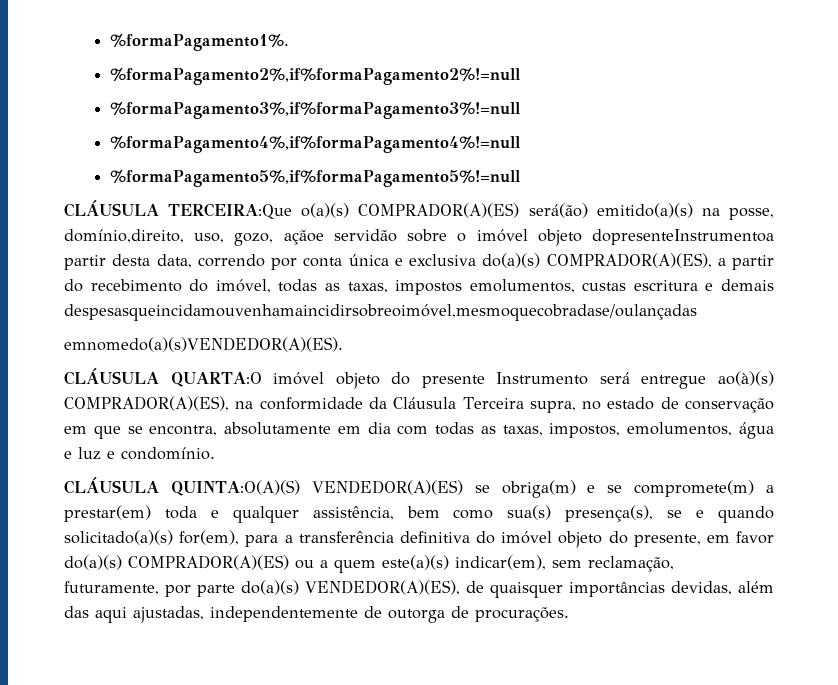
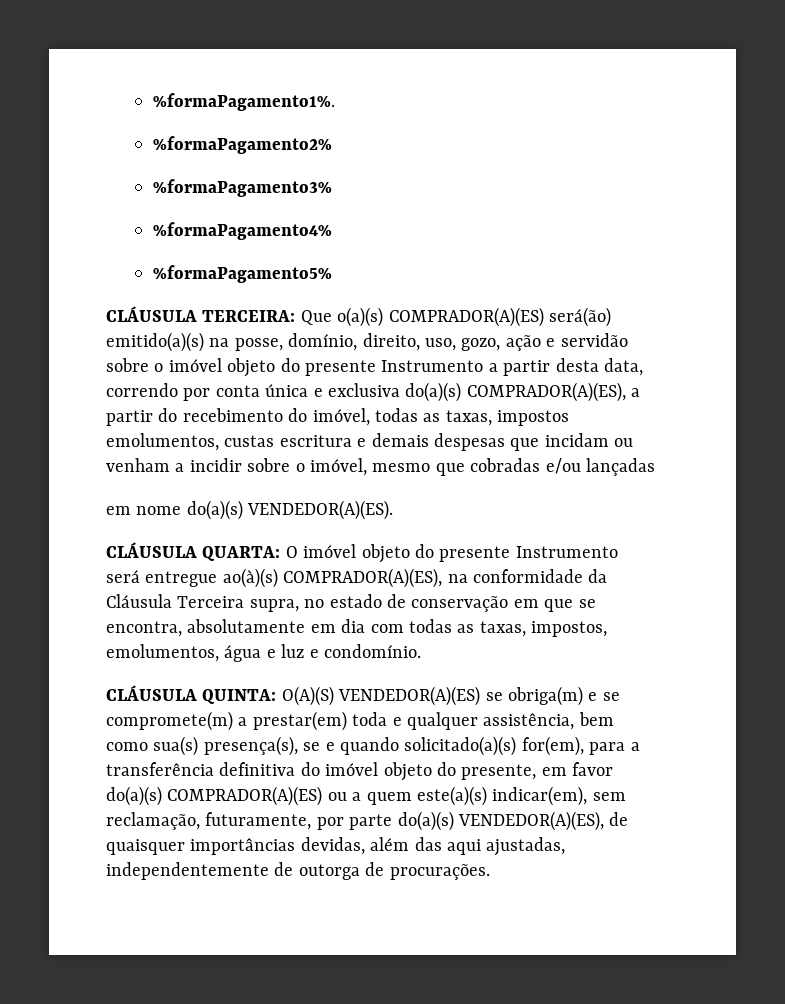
[109,68,521,85] [109,102,521,119] [109,136,521,153] [109,170,521,187] [64,200,293,219] %formaPagamento2%,if%formaPagamento2%!=null // %formaPagamento3%,if%formaPagamento3%!=null // %formaPagamento4%,if%formaPagamento4%!=null // %formaPagamento5%,if%formaPagamento5%!=null // CLÁUSULA TERCEIRA:Que -> [153,136,333,154] [153,179,333,197] [153,222,333,240] [153,265,333,283] [106,306,332,325] %formaPagamento2% // %formaPagamento3% // %formaPagamento4% // %formaPagamento5% // CLÁUSULA TERCEIRA: Que
[64,229,324,246] domínio,direito, uso, gozo, açãoe -> [288,333,556,351] domínio, direito, uso, gozo, ação e
[592,229,774,245] dopresenteInstrumentoa -> [280,358,498,376] do presente Instrumento a
[64,304,697,321] [64,337,343,352] [64,368,262,387] despesasqueincidamouvenhamaincidirsobreoimóvel,mesmoquecobradase/oulançadas // emnomedo(a)(s)VENDEDOR(A)(ES). // CLÁUSULA QUARTA:O -> [434,433,634,451] [106,458,655,476] [106,500,394,520] [106,542,298,561] despesas que incidam ou venham a incidir sobre o imóvel, mesmo que cobradas e/ou lançadas // em nome do(a)(s) VENDEDOR(A)(ES). // CLÁUSULA QUARTA: O
[170,480,300,496] QUINTA:O(A)(S) -> [202,686,334,706] QUINTA: O(A)(S)

